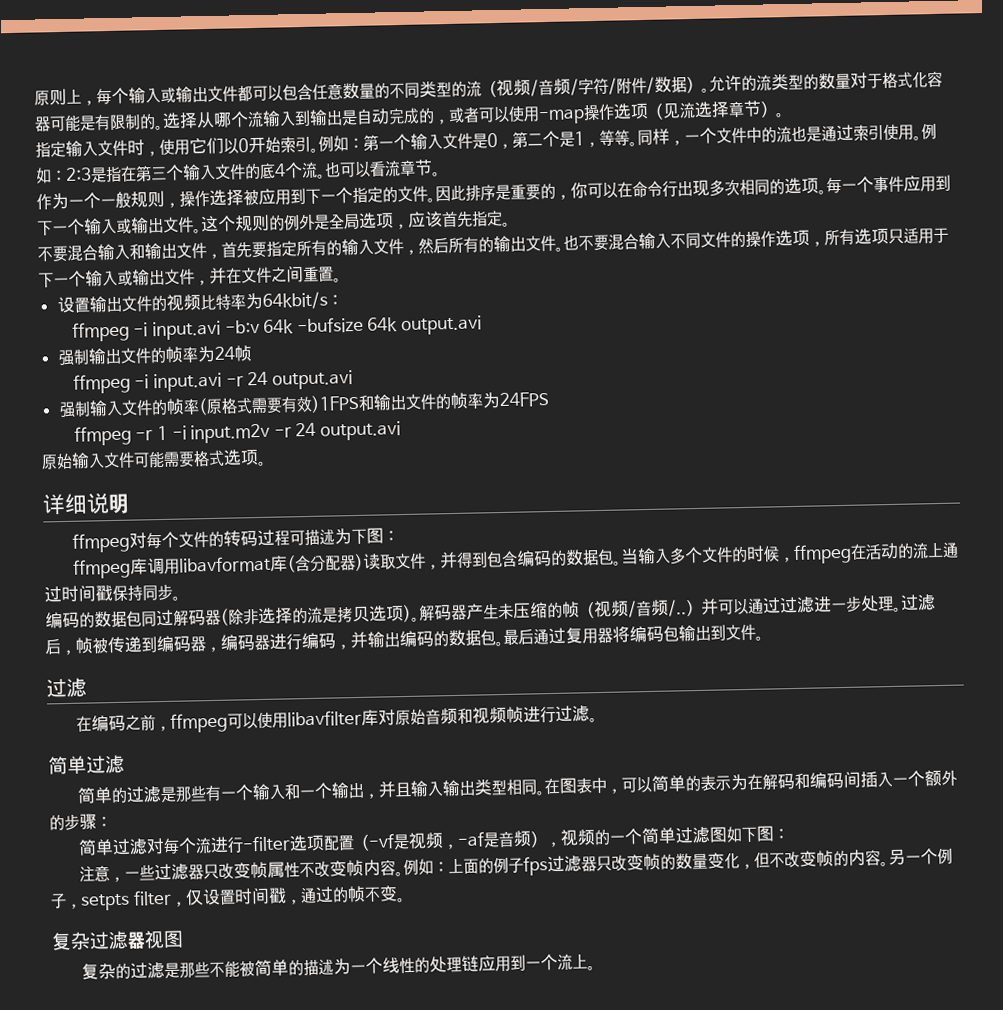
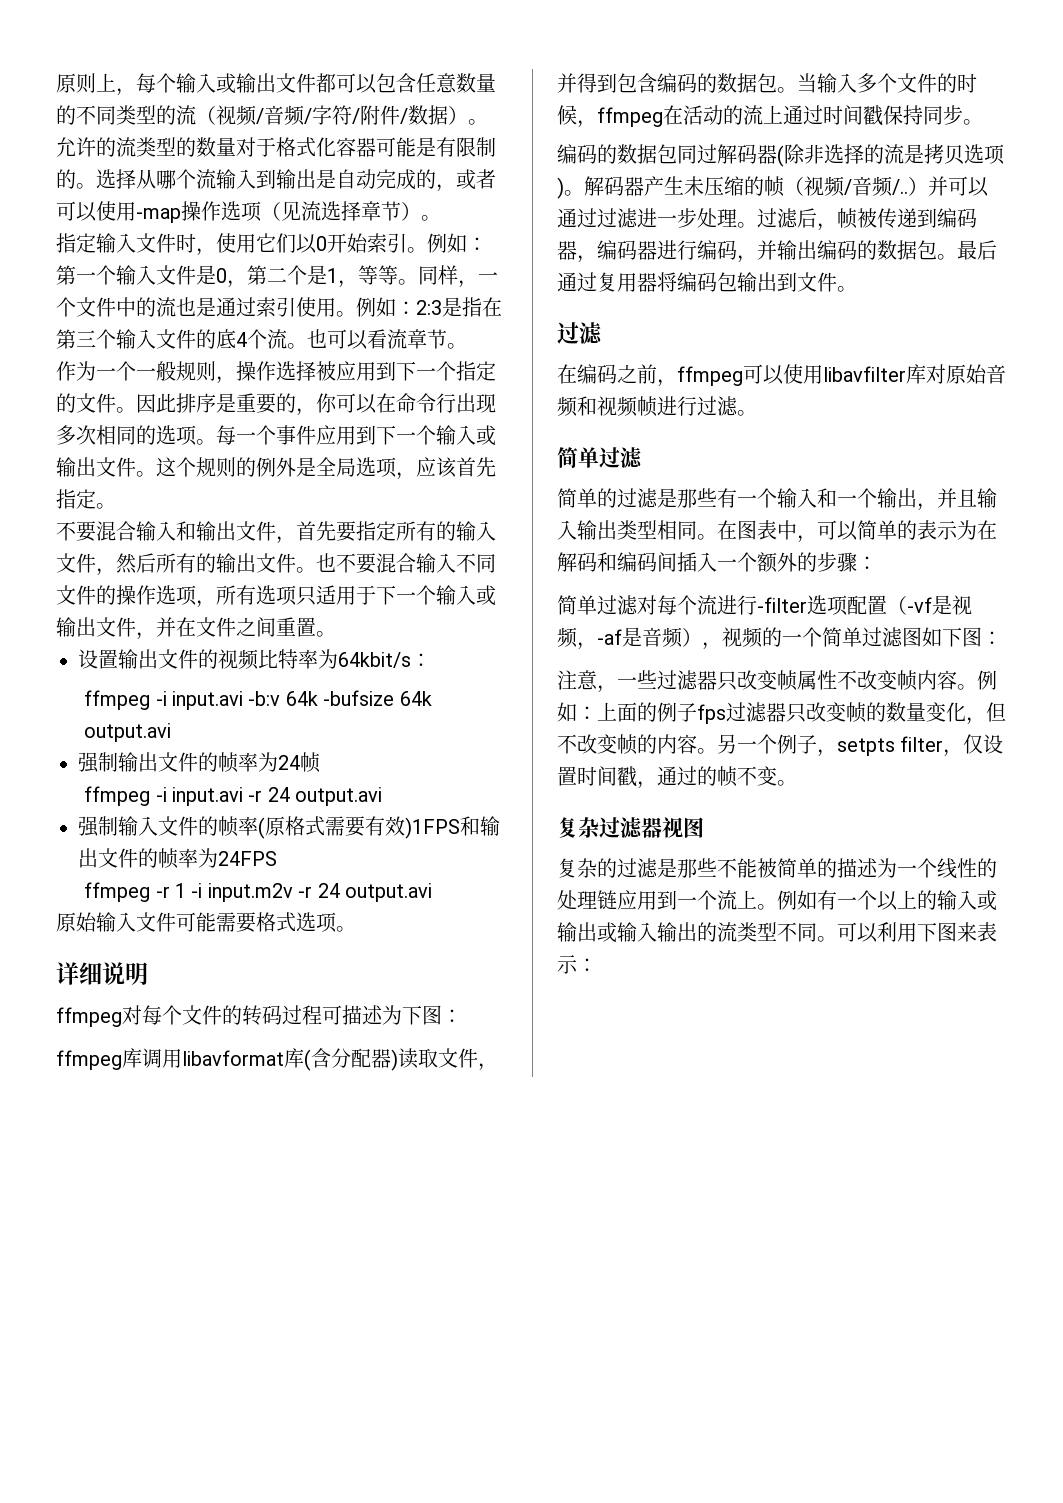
(596, 968) none -> [777,890,997,911] [557,922,997,943] [557,955,597,974] 例如有一个以上的输入或输出或输入输出的流类型不同。可以利用下图来表示：

